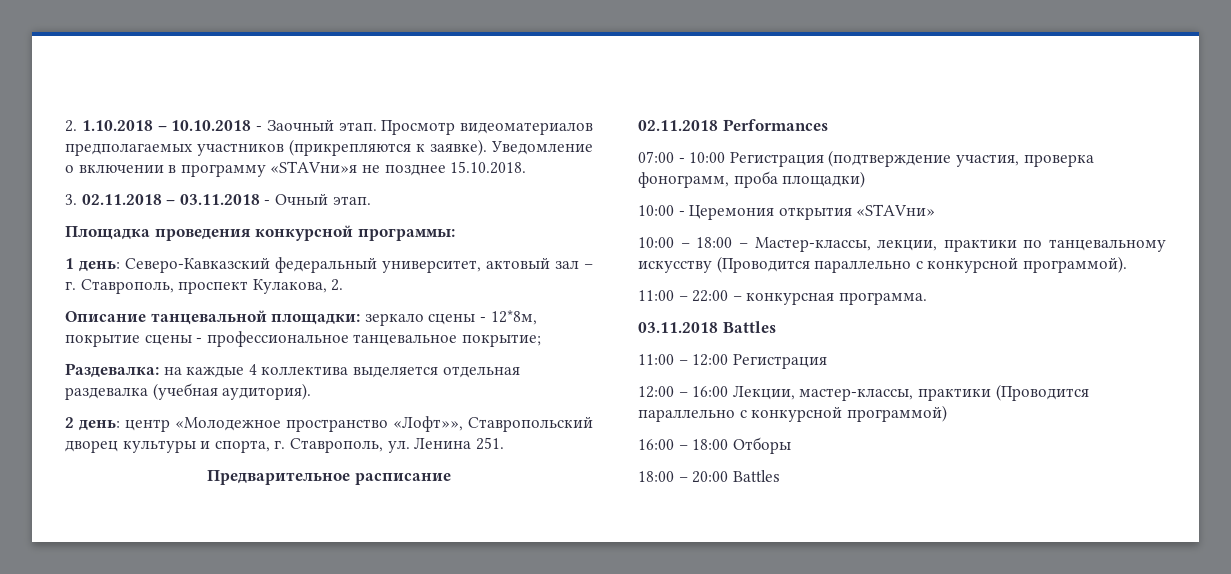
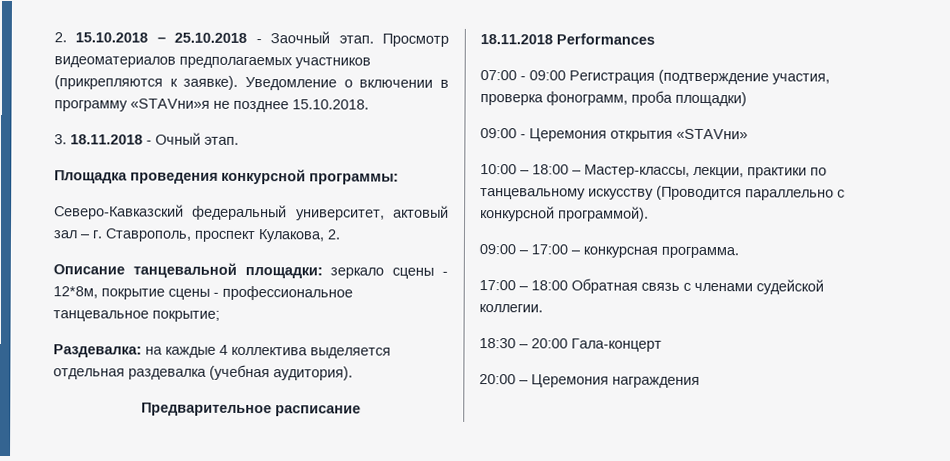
[65,120,252,132] 2. 1.10.2018 – 10.10.2018 -> [54,32,248,44] 2. 15.10.2018 – 25.10.2018
[81,194,260,205] 02.11.2018 – 03.11.2018 -> [70,134,143,145] 18.11.2018
[65,258,120,272] 1 день: -> (399, 179) none
[65,416,593,432] [65,437,504,453] // 2 день: центр «Молодежное пространство «Лофт»», Ставропольский дворец культуры и спорта, г. Ставрополь, ул. Ленина 251. -> (353, 373) none
[638,120,718,131] 02.11.2018 -> [480,34,553,45] 18.11.2018
[689,152,726,163] 10:00 -> [529,70,566,81] 09:00
[638,205,674,216] 10:00 -> [480,128,517,139] 09:00
[638,290,729,302] 11:00 – 22:00 -> [479,244,568,255] 09:00 – 17:00
[638,321,776,333] [638,354,827,369] [638,384,1089,401] [638,405,947,422] [638,437,791,454] [638,470,780,483] 03.11.2018 Battles // 11:00 – 12:00 Регистрация // 12:00 – 16:00 Лекции, мастер-классы, практики (Проводится параллельно с конкурсной программой) // 16:00 – 18:00 Отборы // 18:00 – 20:00 Battles -> [479,278,824,295] [479,304,543,313] [479,338,662,352] [479,374,700,388] 17:00 – 18:00 Обратная связь с членами судейской коллегии. // 18:30 – 20:00 Гала-концерт // 20:00 – Церемония награждения

